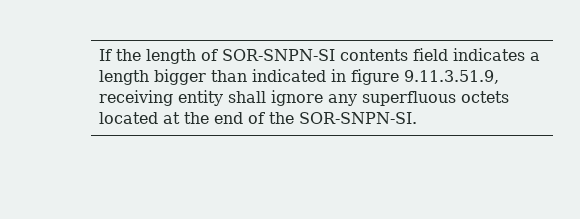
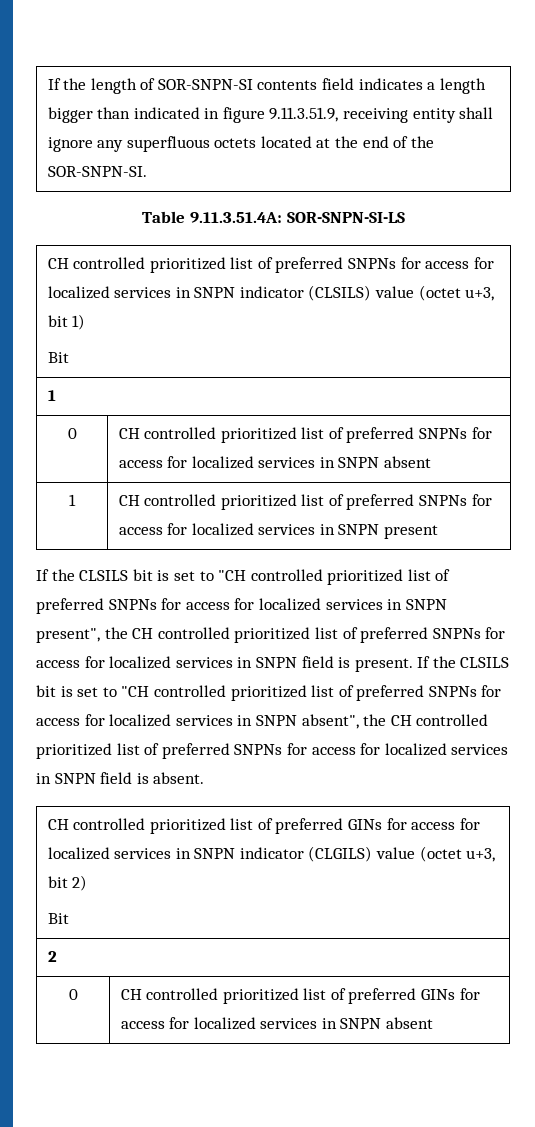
(418, 118) none -> [142,211,405,223] [47,257,494,273] [47,285,495,301] [47,314,86,330] [47,352,69,363] [47,390,56,401] [67,428,77,439] [118,427,492,443] [118,456,432,469] [69,494,76,506] [118,494,492,510] [118,523,439,539] [36,569,451,585] [36,598,447,614] [36,627,506,643] [36,656,510,672] [36,685,502,701] [36,714,489,729] [36,743,509,759] [36,772,205,784] [47,818,480,834] [47,846,496,862] [47,875,88,891] [47,913,69,924] [47,951,57,962] [68,989,78,1000] [120,988,480,1004] [120,1017,434,1030] // Table 9.11.3.51.4A: SOR-SNPN-SI-LS // CH controlled prioritized list of preferred SNPNs for access for localized services in SNPN indicator (CLSILS) value (octet u+3, bit 1) // Bit // 1 // 0 | CH controlled prioritized list of preferred SNPNs for access for localized services in SNPN absent // 1 | CH controlled prioritized list of preferred SNPNs for access for localized services in SNPN present // If the CLSILS bit is set to "CH controlled prioritized list of preferred SNPNs for access for localized services in SNPN present", the CH controlled prioritized list of preferred SNPNs for access for localized services in SNPN field is present. If the CLSILS bit is set to "CH controlled prioritized list of preferred SNPNs for access for localized services in SNPN absent", the CH controlled prioritized list of preferred SNPNs for access for localized services in SNPN field is absent. // CH controlled prioritized list of preferred GINs for access for localized services in SNPN indicator (CLGILS) value (octet u+3, bit 2) // Bit // 2 // 0 | CH controlled prioritized list of preferred GINs for access for localized services in SNPN absent

